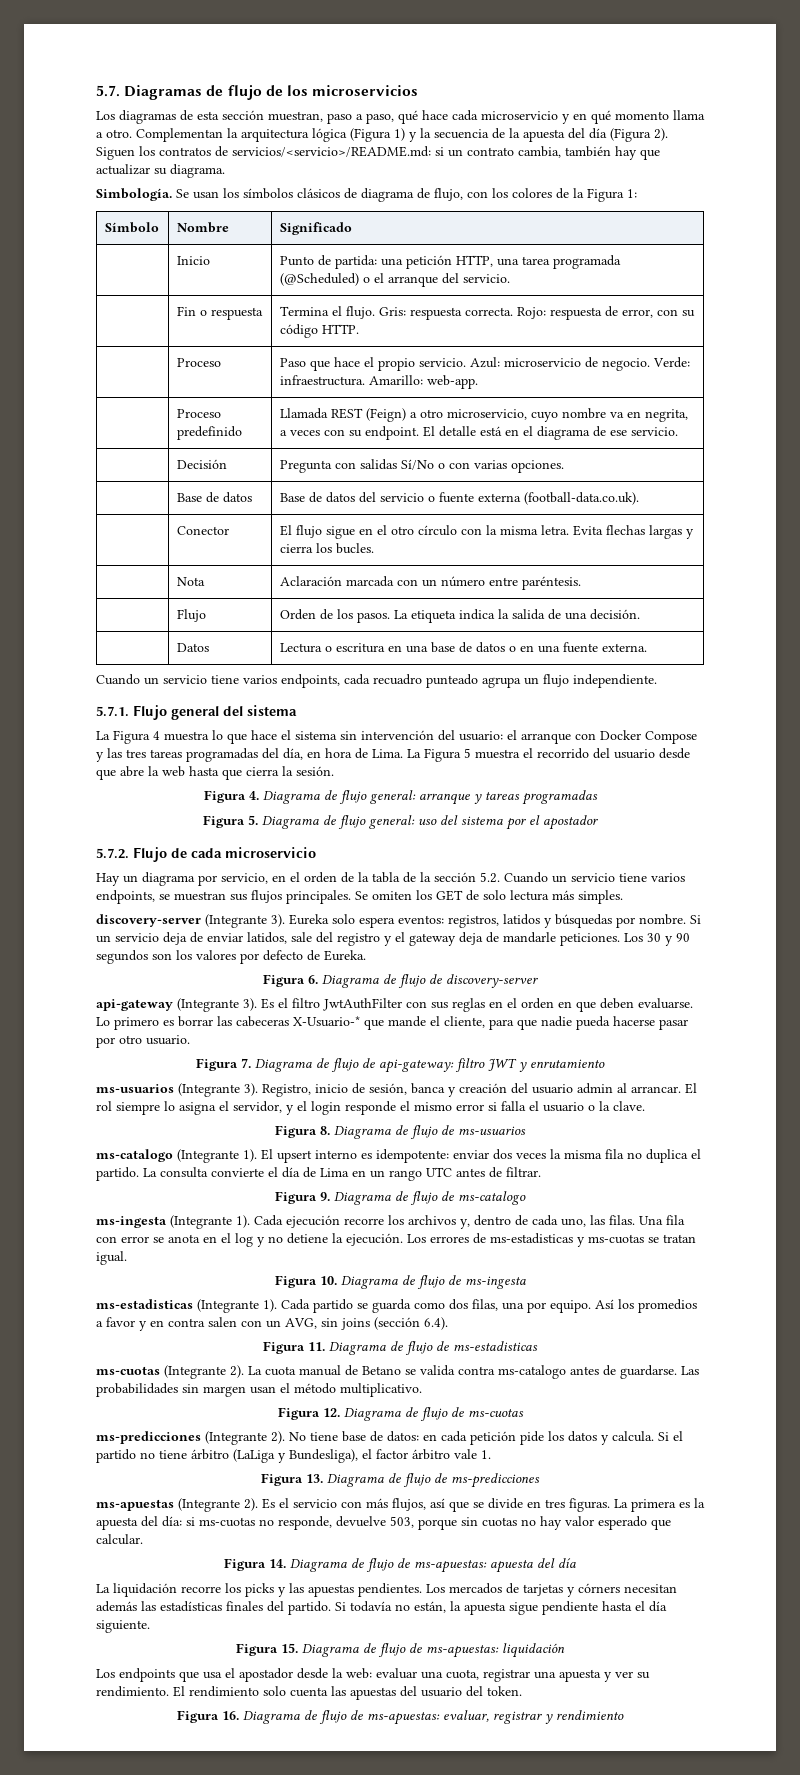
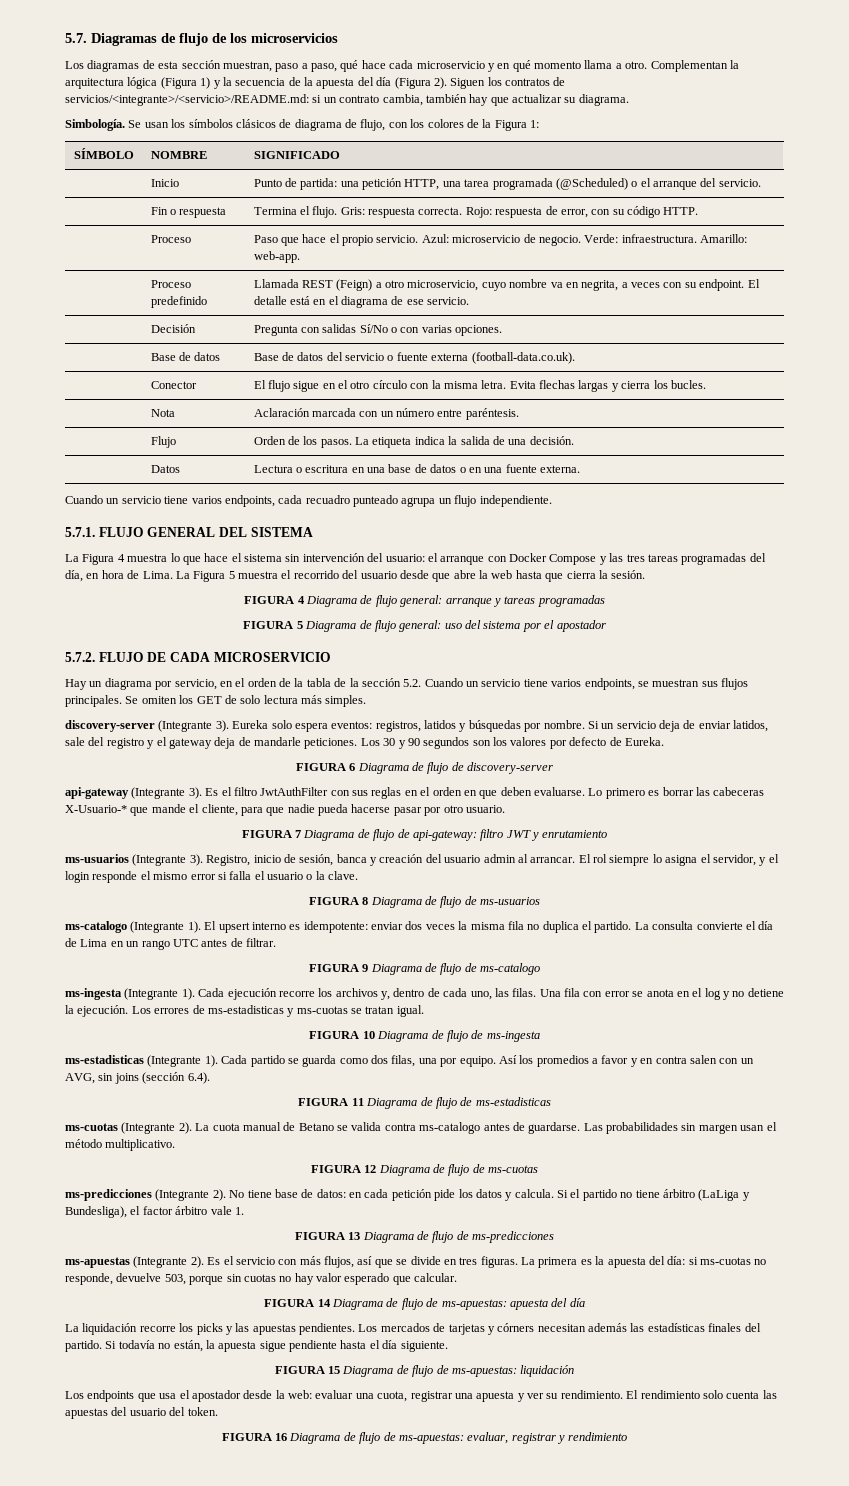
[232,146,431,157] servicios/<servicio>/README.md: -> [65,94,309,106] servicios/<integrante>/<servicio>/README.md:
[104,222,159,233] [176,222,229,233] [279,222,352,235] Símbolo | Nombre | Significado -> [73,148,134,159] [150,151,207,159] [253,151,340,159] SÍMBOLO | NOMBRE | SIGNIFICADO
[133,705,297,720] Flujo general del sistema -> [98,527,313,537] FLUJO GENERAL DEL SISTEMA
[203,790,259,803] Figura 4. -> [244,596,305,604] FIGURA 4
[203,815,258,828] Figura 5. -> [243,621,303,629] FIGURA 5
[133,847,316,862] Flujo de cada microservicio -> [98,652,331,662] FLUJO DE CADA MICROSERVICIO
[263,974,318,987] Figura 6. -> [295,763,356,771] FIGURA 6
[196,1058,251,1071] Figura 7. -> [241,830,301,838] FIGURA 7
[275,1125,330,1138] Figura 8. -> [308,897,369,905] FIGURA 8
[275,1191,330,1204] Figura 9. -> [308,964,369,972] FIGURA 9
[274,1275,337,1288] Figura 10. -> [309,1031,375,1039] FIGURA 10
[263,1341,325,1354] Figura 11. -> [298,1098,364,1106] FIGURA 11
[277,1407,340,1420] Figura 12. -> [310,1165,377,1173] FIGURA 12
[261,1473,323,1486] Figura 13. -> [294,1232,361,1240] FIGURA 13
[224,1558,286,1571] Figura 14. -> [264,1299,331,1307] FIGURA 14
[236,1643,298,1656] Figura 15. -> [274,1366,341,1374] FIGURA 15
[177,1710,239,1723] Figura 16. -> [221,1433,287,1441] FIGURA 16

